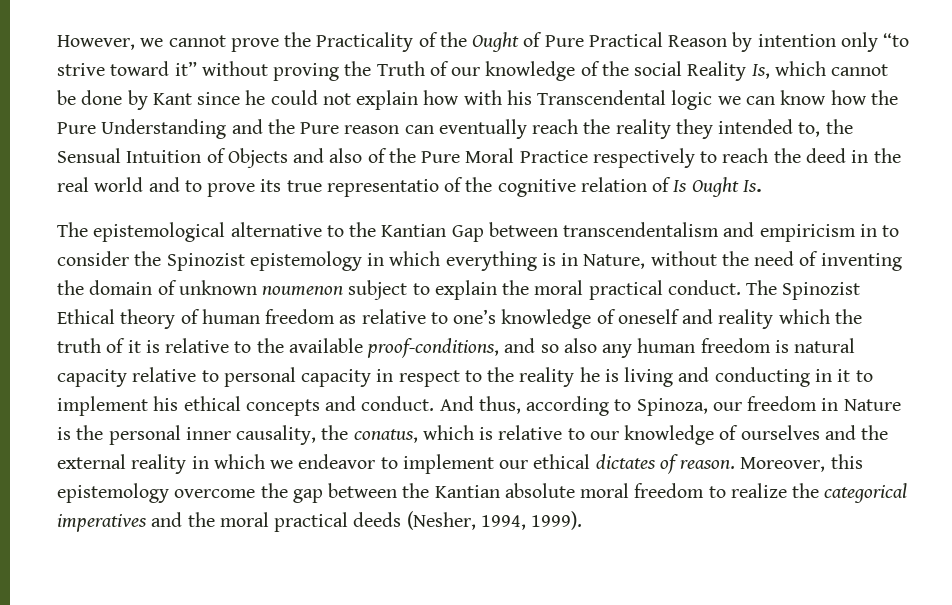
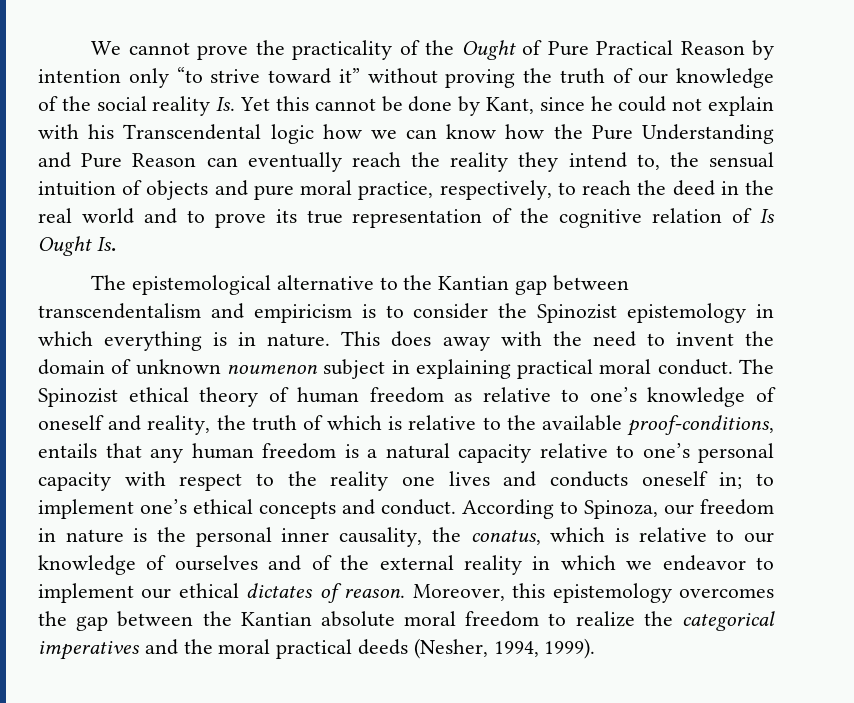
[57,35,164,50] However, we -> [91,41,122,55] We
[316,32,414,52] Practicality -> [292,40,393,60] practicality
[376,61,425,76] Truth -> [559,68,605,84] truth
[687,61,826,81] Reality Is, which -> [152,96,309,116] reality Is. Yet this
[152,93,192,105] Kant -> [485,97,534,114] Kant,
[423,90,460,105] how -> (774, 106) none
(713, 100) none -> [322,124,362,139] how
[267,119,400,134] the Pure reason -> [81,153,197,168] Pure Reason
[718,119,794,134] intended -> [568,152,627,168] intend
[57,148,695,168] Sensual Intuition of Objects and also of the Pure Moral Practice respectively -> [708,152,774,168] [38,180,552,200] sensual intuition of objects and pure moral practice, respectively,
[326,179,439,197] representatio -> [352,209,483,228] representation
[451,225,484,242] Gap -> [514,280,547,295] gap
[859,224,877,237] in -> [361,304,376,318] is
[583,251,902,271] Nature, without the need of inventing -> [267,331,734,351] nature. This does away with the need to invent
[412,280,663,300] to explain the moral practical -> [391,359,652,379] in explaining practical moral
[57,309,115,324] Ethical -> [128,387,189,402] ethical
[718,309,862,329] [57,338,141,353] reality which the truth of it -> [147,415,382,435] reality, the truth of which
[504,338,597,353] and so also -> [38,443,142,458] entails that
(789, 346) none -> [367,449,377,458] a
(219, 376) none -> [642,443,690,458] one’s
[376,369,394,382] in -> [124,471,166,486] with
[579,367,873,387] [57,396,179,416] he is living and conducting in it to implement his -> [402,471,774,489] [38,499,187,519] one lives and conducts oneself in; to implement one’s
[439,396,610,416] And thus, according -> [462,499,554,519] According
[843,399,901,411] Nature -> [65,529,124,543] nature
(856, 432) none -> [311,555,332,570] of
[174,489,256,498] overcome -> [679,588,775,598] overcomes

